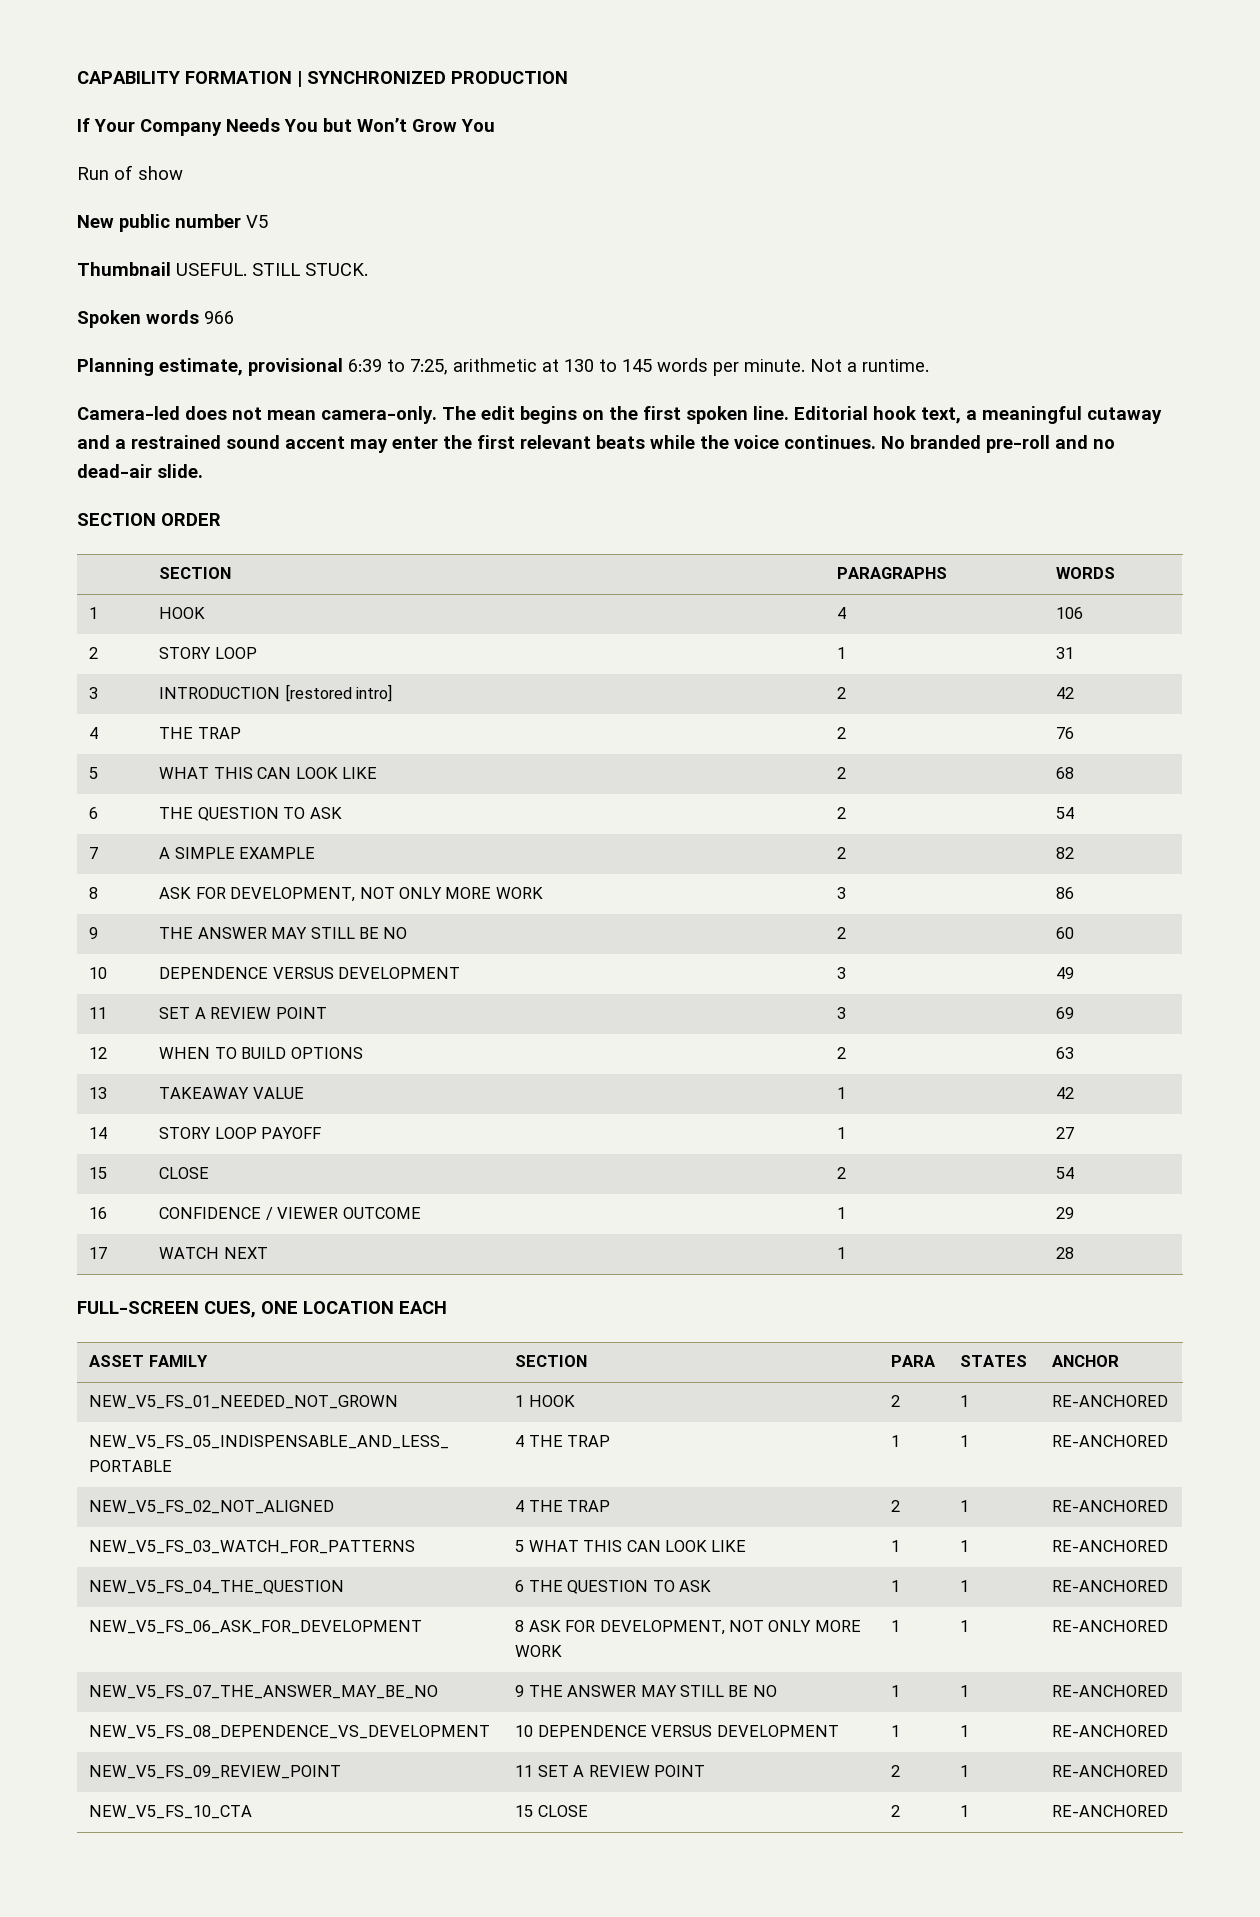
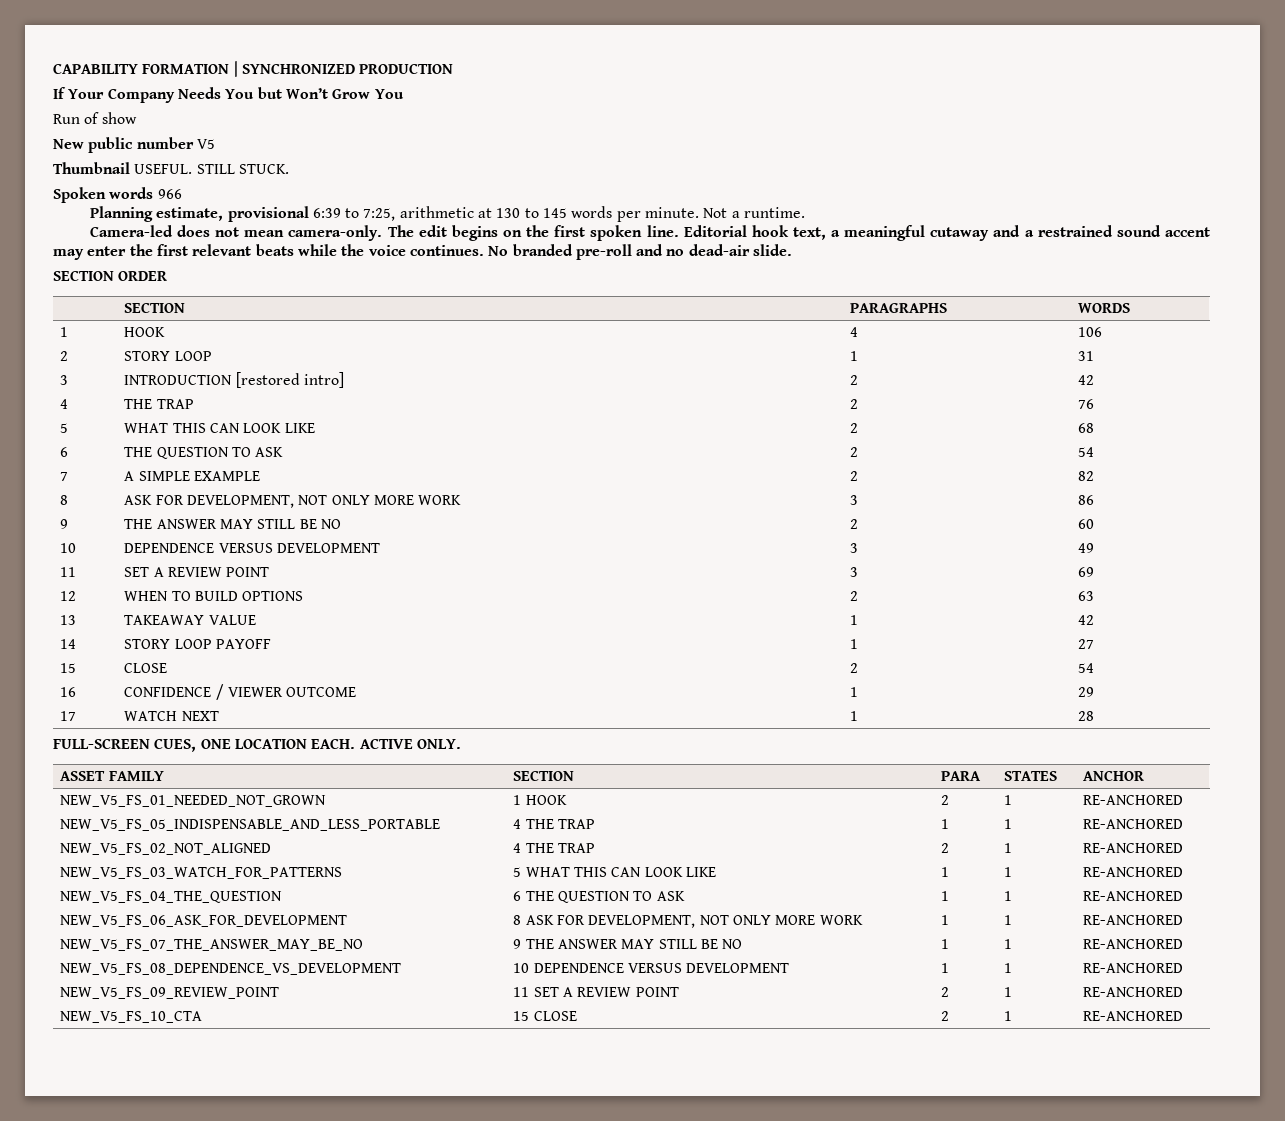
[399,1301,447,1314] EACH -> [311,738,461,749] EACH. ACTIVE ONLY.

